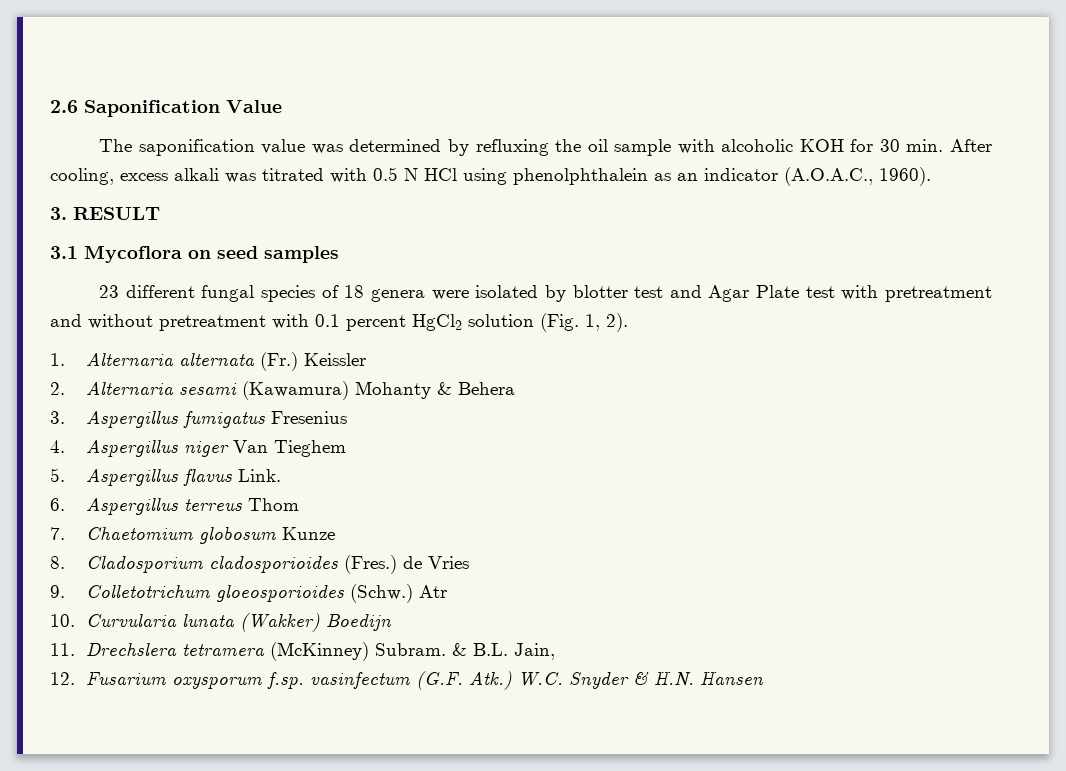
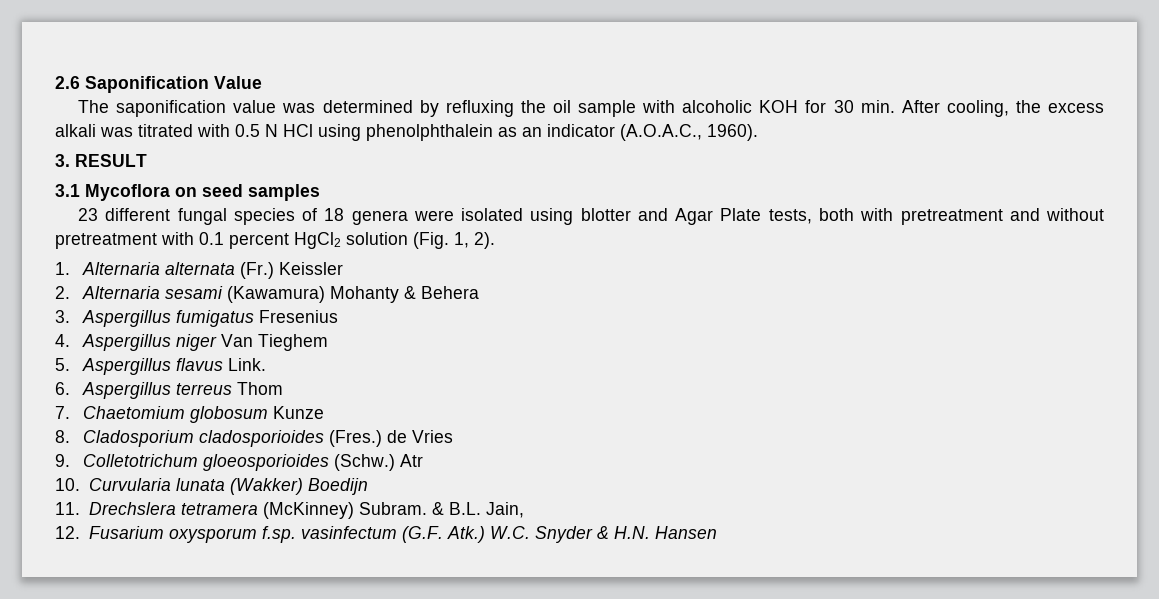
(114, 176) none -> [1015,100,1041,113] the
[544,285,664,302] by blotter test -> [530,208,631,225] using blotter
[805,286,835,298] test -> [768,208,854,224] tests, both

